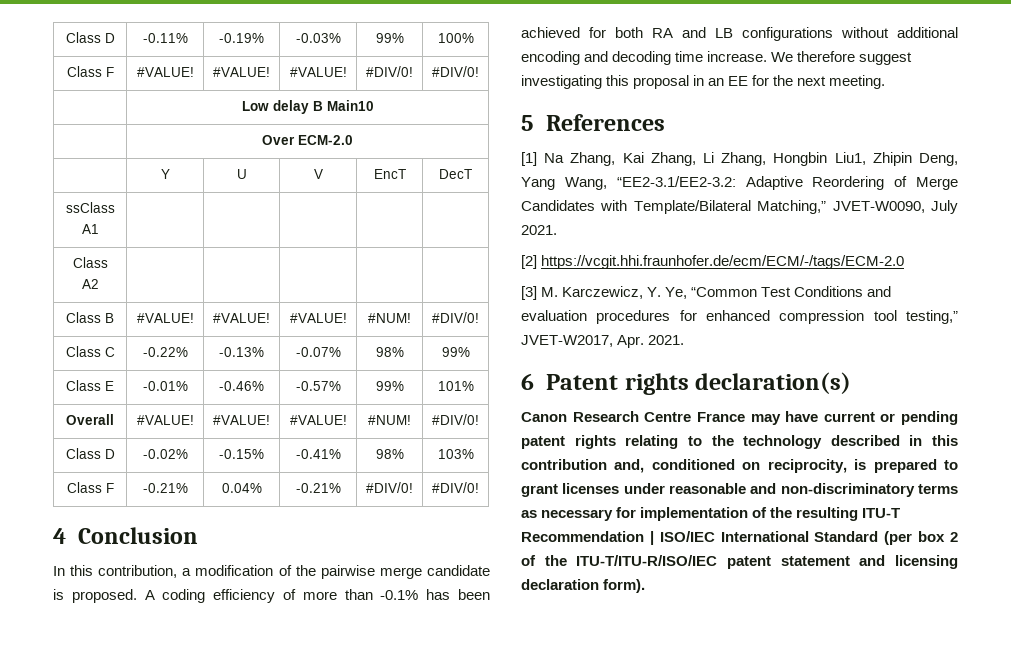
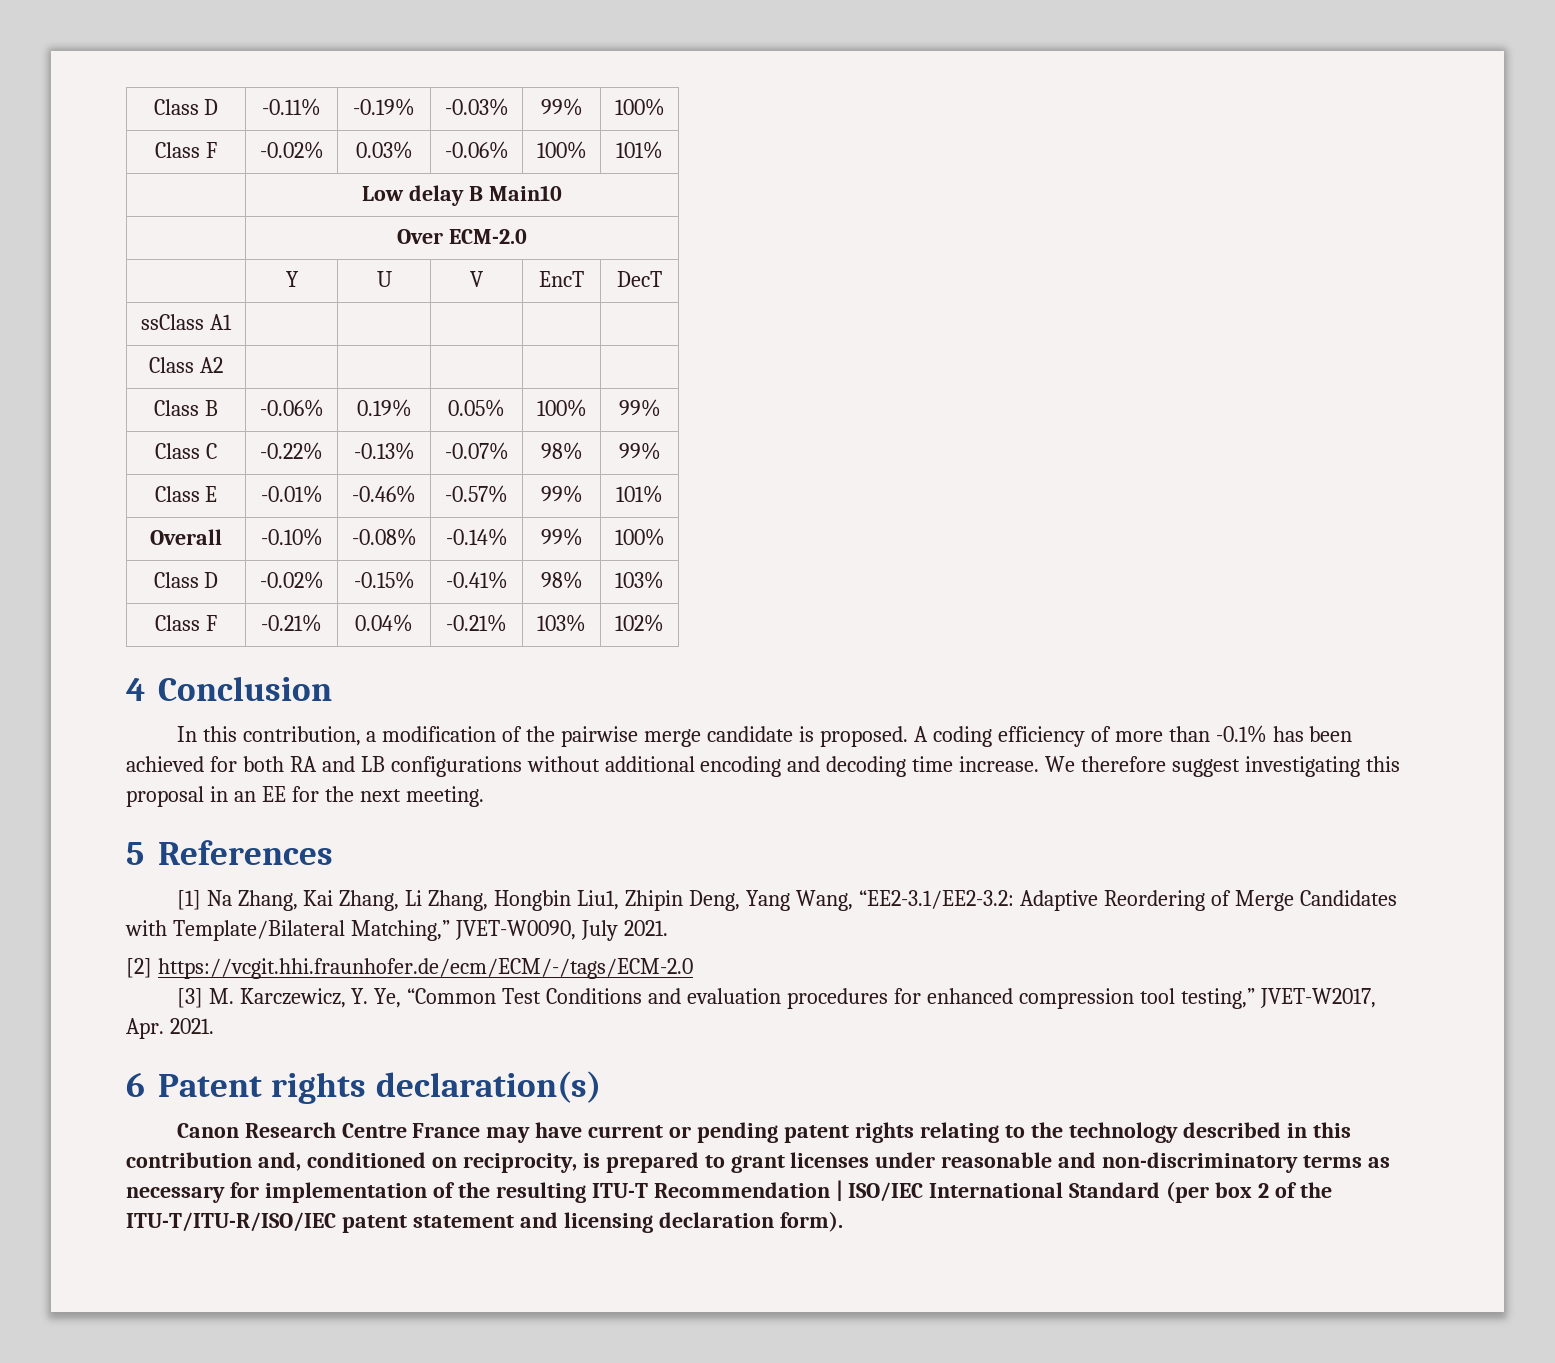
[136,67,194,77] [213,67,270,77] [289,67,347,77] [366,66,413,77] [432,66,479,77] #VALUE! | #VALUE! | #VALUE! | #DIV/0! | #DIV/0! -> [259,141,324,159] [355,141,413,159] [444,141,509,159] [536,141,587,159] [616,141,663,159] -0.02% | 0.03% | -0.06% | 100% | 101%
[136,313,194,323] [213,313,270,323] [289,313,347,323] [368,313,411,323] [432,312,479,323] #VALUE! | #VALUE! | #VALUE! | #NUM! | #DIV/0! -> [259,399,324,417] [356,399,412,417] [448,399,505,417] [536,399,587,417] [618,399,661,417] -0.06% | 0.19% | 0.05% | 100% | 99%
[136,415,194,425] [213,415,270,425] [289,415,347,425] [368,415,411,425] [432,414,479,425] #VALUE! | #VALUE! | #VALUE! | #NUM! | #DIV/0! -> [260,528,323,546] [351,528,417,546] [445,528,508,546] [540,528,583,546] [614,528,665,546] -0.10% | -0.08% | -0.14% | 99% | 100%
[366,482,413,493] [432,482,479,493] #DIV/0! | #DIV/0! -> [537,614,586,632] [615,614,664,632] 103% | 102%

